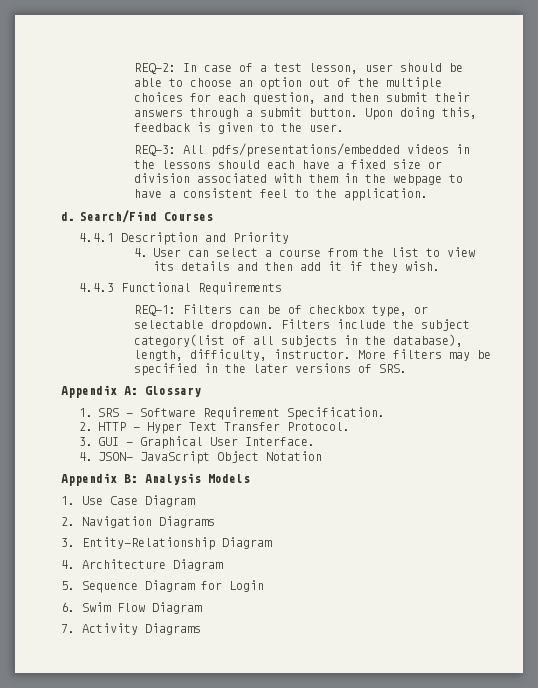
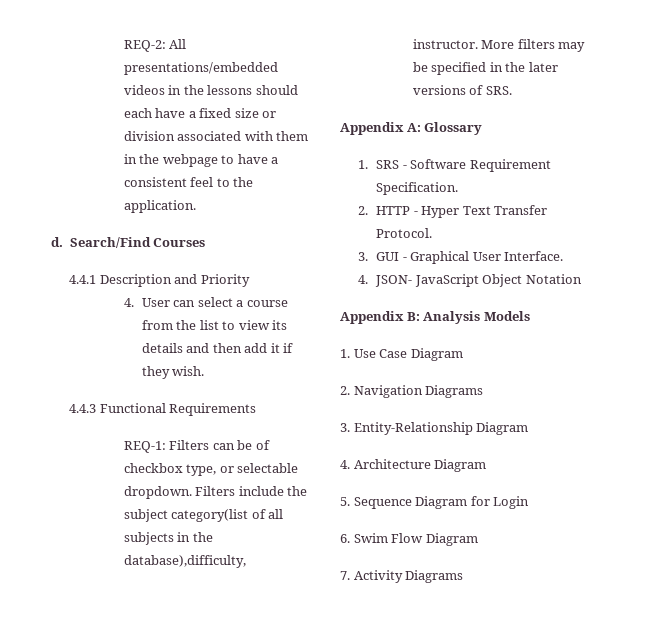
[183,63,464,74] [134,77,443,90] [134,92,471,105] [134,107,478,120] [134,122,345,134] [134,143,401,157] In case of a test lesson, user should be able to choose an option out of the multiple choices for each question, and then submit their answers through a submit button. Upon doing this, feedback is given to the user. // REQ-3: All pdfs/presentations/embedded -> [169,39,187,49] [123,62,278,75] All presentations/embedded
[393,334,464,347] [134,349,268,361] database), length, difficulty, -> [123,555,246,568] database),difficulty,

